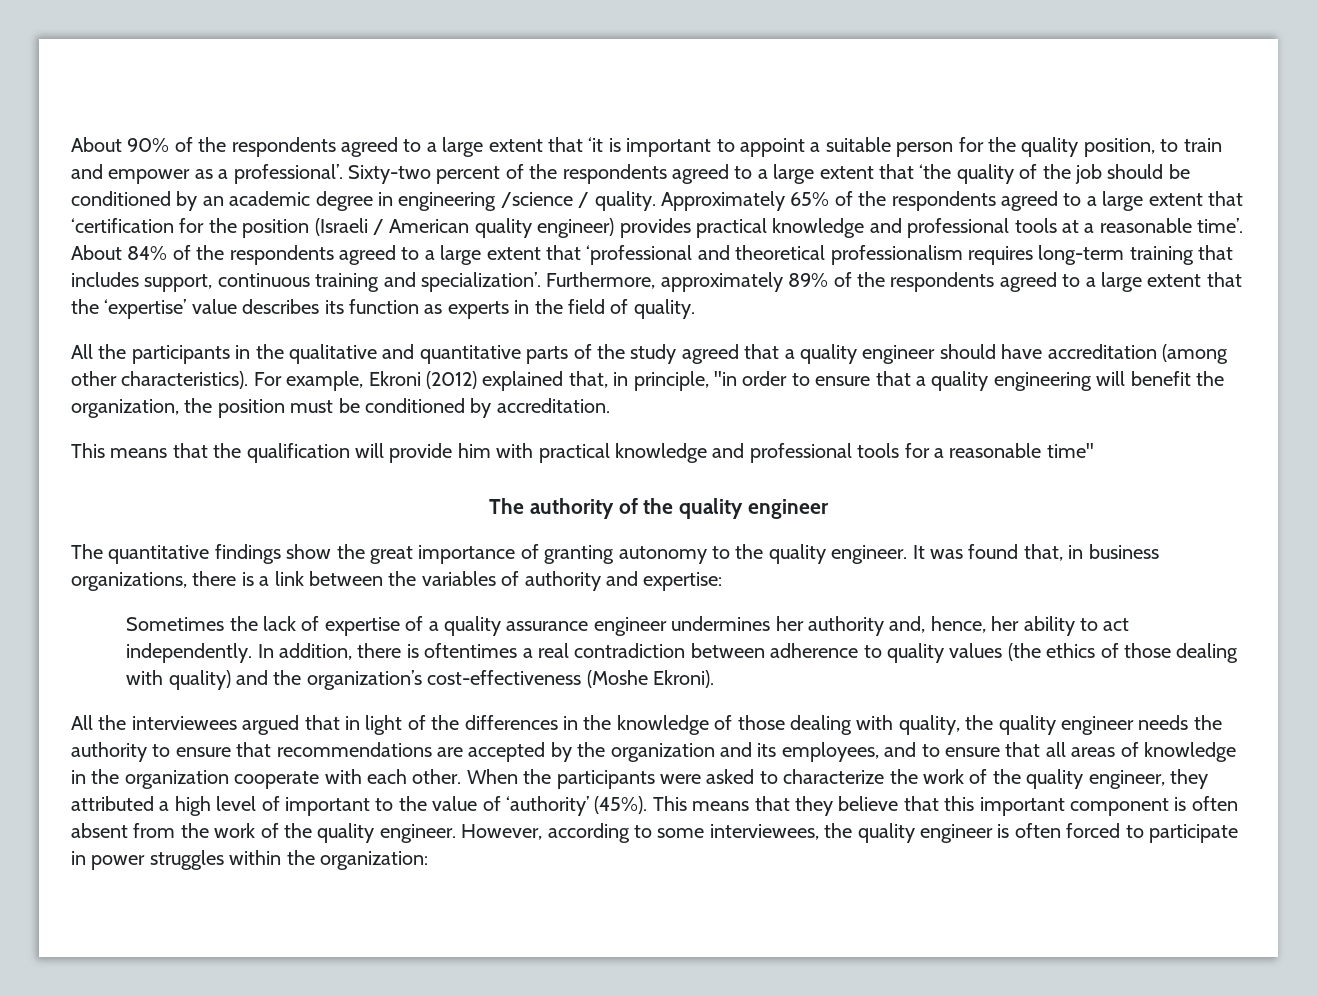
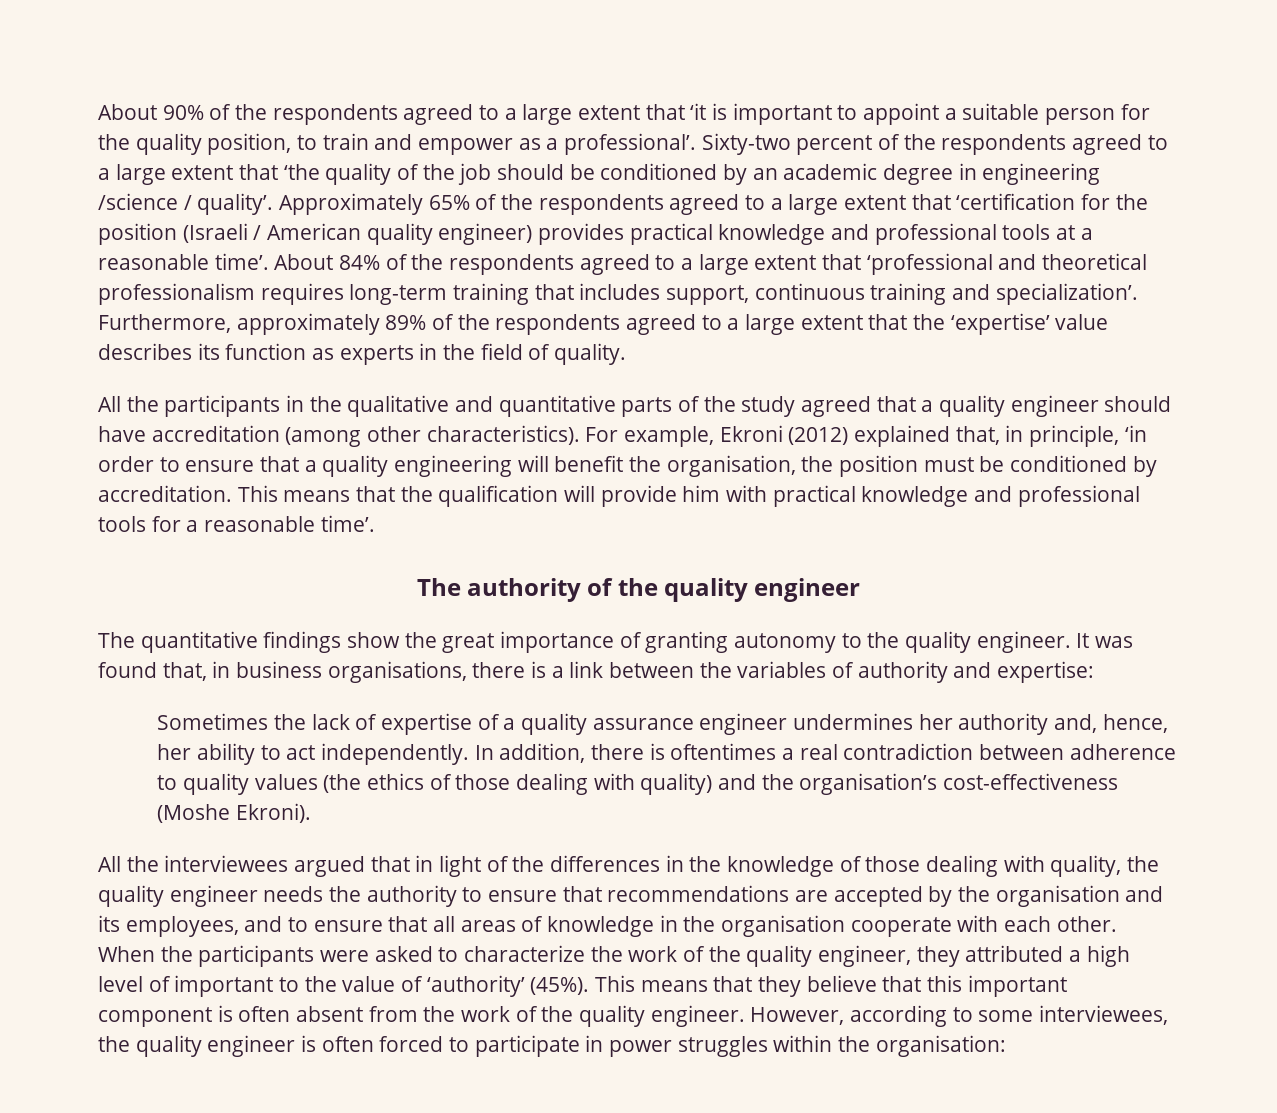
[594,191,656,211] quality. -> [197,193,274,215] quality’.
[713,371,737,386] ''in -> [1124,425,1147,442] ‘in
[71,399,179,418] organization, -> [666,455,796,477] organisation,
(610, 405) // -> (232, 493) none
[1046,443,1094,458] time'' -> [320,515,375,532] time’.
[71,572,187,591] organizations, -> [327,661,467,683] organisations,
[306,670,422,690] organization’s -> [799,773,938,795] organisation’s
[610,743,715,762] organization -> [995,885,1120,907] organisation
[124,770,229,789] organization -> [721,915,846,937] organisation
[320,851,428,870] organization: -> [875,1035,1006,1057] organisation:

